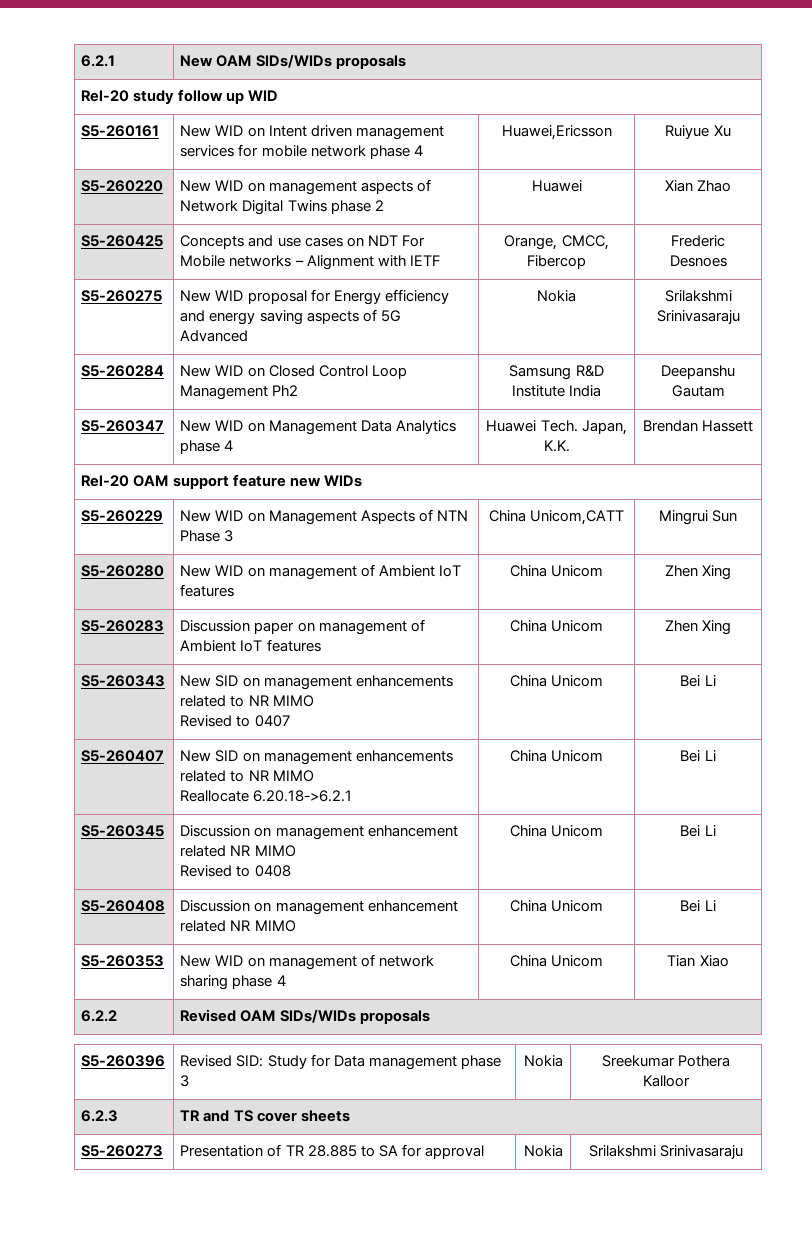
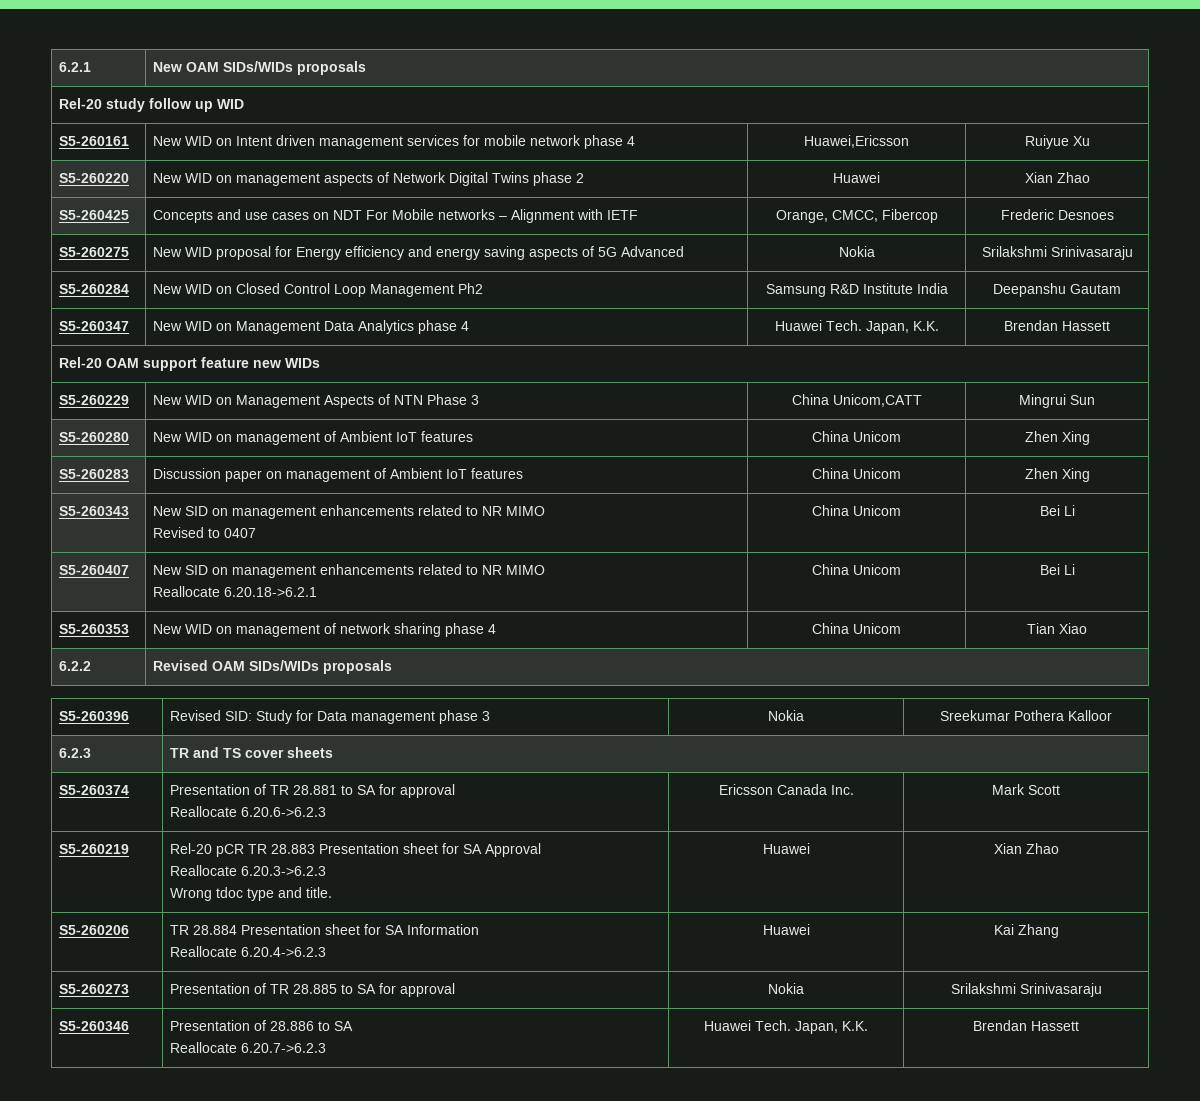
[81,825,165,837] [180,825,458,840] [180,845,296,857] [180,865,291,877] [509,825,604,837] [680,825,716,837] [81,900,166,912] [180,900,458,915] [180,920,296,932] [509,900,604,912] [680,900,716,912] // S5-260345 | Discussion on management enhancement related NR MIMO // Revised to 0408 | China Unicom | Bei Li // S5-260408 | Discussion on management enhancement related NR MIMO | China Unicom | Bei Li -> (1075, 569) none
(350, 1116) none -> [59,785,130,795] [170,784,456,798] [170,806,327,817] [718,784,854,795] [992,784,1060,795] [59,844,130,854] [170,843,542,857] [170,865,327,876] [170,887,333,901] [762,843,810,854] [993,843,1059,854] [59,925,130,935] [170,924,480,935] [170,946,327,957] [762,924,810,935] [993,924,1059,938] // S5-260374 | Presentation of TR 28.881 to SA for approval // Reallocate 6.20.6->6.2.3 | Ericsson Canada Inc. | Mark Scott // S5-260219 | Rel-20 pCR TR 28.883 Presentation sheet for SA Approval // Reallocate 6.20.3->6.2.3 // Wrong tdoc type and title. | Huawei | Xian Zhao // S5-260206 | TR 28.884 Presentation sheet for SA Information // Reallocate 6.20.4->6.2.3 | Huawei | Kai Zhang
(744, 1152) none -> [59,1021,130,1031] [170,1020,354,1031] [170,1042,327,1053] [704,1020,868,1034] [973,1020,1079,1031] // S5-260346 | Presentation of 28.886 to SA // Reallocate 6.20.7->6.2.3 | Huawei Tech. Japan, K.K. | Brendan Hassett

